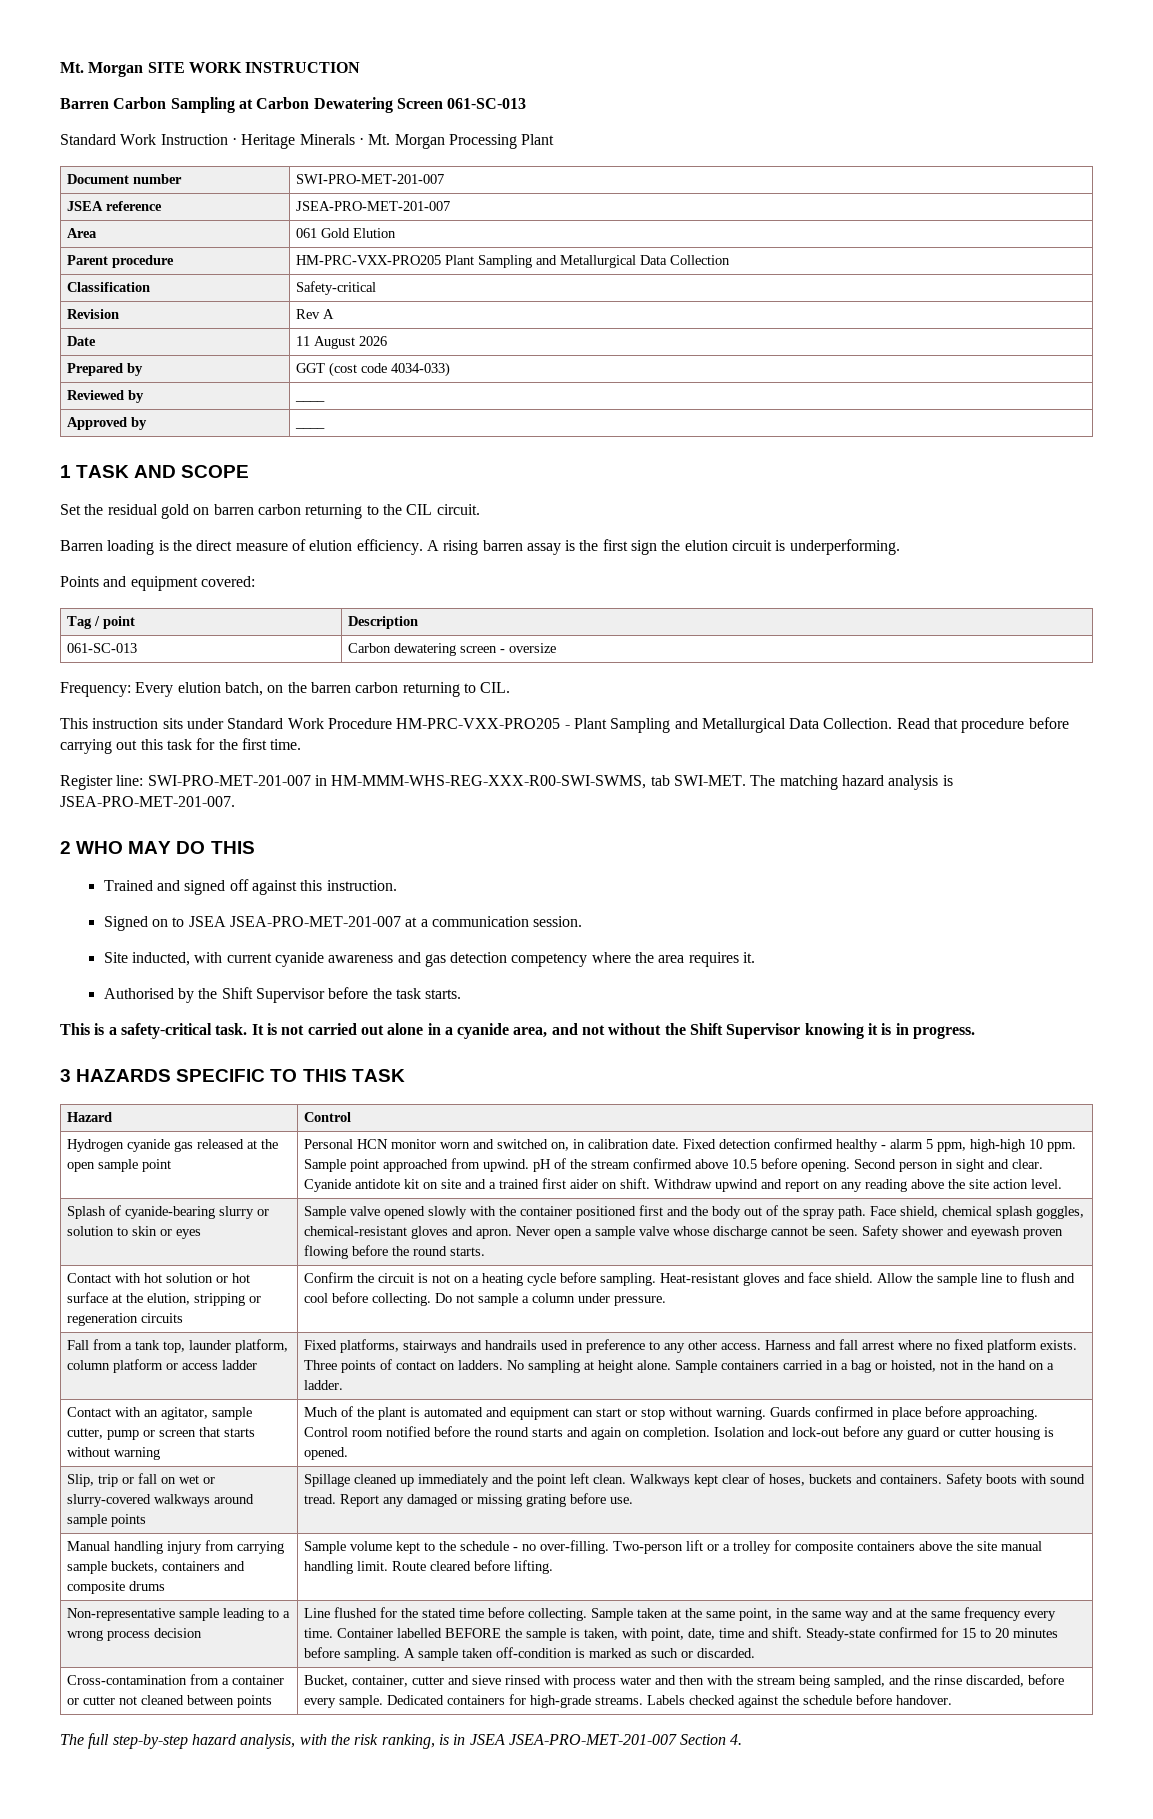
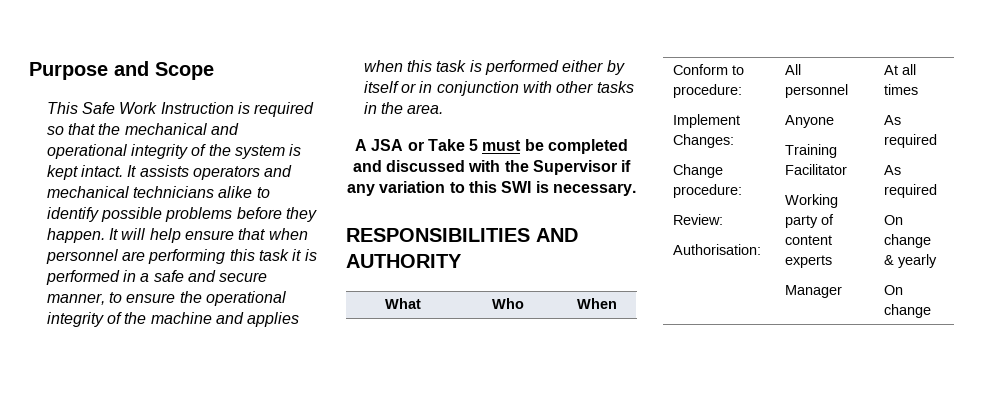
[60,62,361,77] [60,97,527,113] [60,134,555,149] [67,174,183,184] [296,174,445,184] [67,201,163,211] [296,201,451,211] [67,228,98,238] [296,228,397,238] [67,255,175,268] [296,255,731,268] [67,282,151,292] [296,281,377,295] [67,309,120,319] [296,309,335,319] [67,336,97,346] [296,336,388,349] [67,363,144,376] [296,362,451,377] [67,390,145,403] [295,400,326,402] [67,417,148,430] [295,427,326,429] [60,465,250,478] [60,504,480,519] [60,539,900,555] [60,576,255,591] [67,616,136,629] [348,616,419,629] [67,643,138,653] [348,643,557,656] [60,682,511,697] [60,717,1069,733] [60,738,302,754] [60,775,953,790] [60,796,235,807] [60,841,255,854] [103,879,397,895] [103,916,583,931] [103,952,756,967] [103,987,462,1003] [60,1023,976,1039] [60,1069,405,1082] [67,1112,113,1122] [304,1112,352,1122] [67,1139,279,1152] [67,1159,172,1172] [304,1138,1077,1152] [304,1158,1044,1172] [304,1178,1063,1192] [67,1205,270,1219] [67,1226,202,1239] [304,1205,1085,1219] [304,1225,1064,1239] [304,1245,486,1259] [67,1273,251,1283] [67,1292,262,1306] [67,1313,184,1326] [304,1272,1076,1286] [304,1292,667,1306] [67,1339,289,1353] [67,1359,258,1373] [304,1339,1078,1353] [304,1359,1055,1373] [304,1380,344,1390] [67,1407,253,1420] [67,1427,256,1440] [67,1447,161,1460] [304,1406,1039,1420] [304,1426,1055,1440] [304,1447,349,1460] [67,1473,216,1487] [67,1494,255,1507] [67,1514,147,1527] [304,1473,1086,1487] [304,1493,634,1507] [67,1540,285,1554] [67,1561,246,1574] [67,1581,166,1594] [304,1540,1043,1554] [304,1560,554,1574] [67,1608,291,1621] [67,1628,203,1641] [304,1607,1057,1621] [304,1627,1059,1641] [304,1647,756,1661] [67,1674,285,1685] [67,1695,273,1708] [304,1674,1065,1688] [304,1694,953,1708] [60,1733,743,1749] Mt. Morgan SITE WORK INSTRUCTION // Barren Carbon Sampling at Carbon Dewatering Screen 061-SC-013 // Standard Work Instruction · Heritage Minerals · Mt. Morgan Processing Plant // Document number | SWI-PRO-MET-201-007 // JSEA reference | JSEA-PRO-MET-201-007 // Area | 061 Gold Elution // Parent procedure | HM-PRC-VXX-PRO205 Plant Sampling and Metallurgical Data Collection // Classification | Safety-critical // Revision | Rev A // Date | 11 August 2026 // Prepared by | GGT (cost code 4034-033) // Reviewed by | ____ // Approved by | ____ // 1 TASK AND SCOPE // Set the residual gold on barren carbon returning to the CIL circuit. // Barren loading is the direct measure of elution efficiency. A rising barren assay is the first sign the elution circuit is underperforming. // Points and equipment covered: // Tag / point | Description // 061-SC-013 | Carbon dewatering screen - oversize // Frequency: Every elution batch, on the barren carbon returning to CIL. // This instruction sits under Standard Work Procedure HM-PRC-VXX-PRO205 - Plant Sampling and Metallurgical Data Collection. Read that procedure before carrying out this task for the first time. // Register line: SWI-PRO-MET-201-007 in HM-MMM-WHS-REG-XXX-R00-SWI-SWMS, tab SWI-MET. The matching hazard analysis is JSEA-PRO-MET-201-007. // 2 WHO MAY DO THIS // Trained and signed off against this instruction. // Signed on to JSEA JSEA-PRO-MET-201-007 at a communication session. // Site inducted, with current cyanide awareness and gas detection competency where the area requires it. // Authorised by the Shift Supervisor before the task starts. // This is a safety-critical task. It is not carried out alone in a cyanide area, and not without the Shift Supervisor knowing it is in progress. // 3 HAZARDS SPECIFIC TO THIS TASK // Hazard | Control // Hydrogen cyanide gas released at the open sample point | Personal HCN monitor worn and switched on, in calibration date. Fixed detection confirmed healthy - alarm 5 ppm, high-high 10 ppm. Sample point approached from upwind. pH of the stream confirmed above 10.5 before opening. Second person in sight and clear. Cyanide antidote kit on site and a trained first aider on shift. Withdraw upwind and report on any reading above the site action level. // Splash of cyanide-bearing slurry or solution to skin or eyes | Sample valve opened slowly with the container positioned first and the body out of the spray path. Face shield, chemical splash goggles, chemical-resistant gloves and apron. Never open a sample valve whose discharge cannot be seen. Safety shower and eyewash proven flowing before the round starts. // Contact with hot solution or hot surface at the elution, stripping or regeneration circuits | Confirm the circuit is not on a heating cycle before sampling. Heat-resistant gloves and face shield. Allow the sample line to flush and cool before collecting. Do not sample a column under pressure. // Fall from a tank top, launder platform, column platform or access ladder | Fixed platforms, stairways and handrails used in preference to any other access. Harness and fall arrest where no fixed platform exists. Three points of contact on ladders. No sampling at height alone. Sample containers carried in a bag or hoisted, not in the hand on a ladder. // Contact with an agitator, sample cutter, pump or screen that starts without warning | Much of the plant is automated and equipment can start or stop without warning. Guards confirmed in place before approaching. Control room notified before the round starts and again on completion. Isolation and lock-out before any guard or cutter housing is opened. // Slip, trip or fall on wet or slurry-covered walkways around sample points | Spillage cleaned up immediately and the point left clean. Walkways kept clear of hoses, buckets and containers. Safety boots with sound tread. Report any damaged or missing grating before use. // Manual handling injury from carrying sample buckets, containers and composite drums | Sample volume kept to the schedule - no over-filling. Two-person lift or a trolley for composite containers above the site manual handling limit. Route cleared before lifting. // Non-representative sample leading to a wrong process decision | Line flushed for the stated time before collecting. Sample taken at the same point, in the same way and at the same frequency every time. Container labelled BEFORE the sample is taken, with point, date, time and shift. Steady-state confirmed for 15 to 20 minutes before sampling. A sample taken off-condition is marked as such or discarded. // Cross-contamination from a container or cutter not cleaned between points | Bucket, container, cutter and sieve rinsed with process water and then with the stream being sampled, and the rinse discarded, before every sample. Dedicated containers for high-grade streams. Labels checked against the schedule before handover. // The full step-by-step hazard analysis, with the risk ranking, is in JSEA JSEA-PRO-MET-201-007 Section 4. -> [29,61,214,80] [46,102,315,117] [46,123,240,135] [46,144,302,159] [46,165,293,180] [46,186,270,198] [46,207,318,222] [46,228,308,243] [45,249,317,264] [45,270,268,285] [46,291,287,306] [46,312,300,327] [363,60,625,75] [363,81,634,96] [363,102,444,114] [354,139,629,154] [352,160,632,175] [347,181,636,196] [346,228,578,242] [346,254,462,268] [384,298,421,309] [492,298,524,309] [577,298,617,309] [672,64,744,75] [672,84,742,98] [672,114,740,128] [672,134,734,148] [672,164,723,178] [672,184,742,198] [672,214,723,225] [672,244,761,255] [784,64,801,75] [784,84,848,98] [784,115,834,128] [784,144,837,158] [784,164,847,175] [784,194,838,208] [784,214,834,228] [784,235,832,245] [784,255,832,268] [784,285,842,298] [883,64,916,75] [883,84,918,95] [883,115,901,125] [883,134,937,148] [883,165,901,175] [883,184,937,198] [883,215,903,225] [883,234,931,248] [883,254,937,268] [883,285,903,295] [883,304,931,318] Purpose and Scope // This Safe Work Instruction is required so that the mechanical and operational integrity of the system is kept intact. It assists operators and mechanical technicians alike to identify possible problems before they happen. It will help ensure that when personnel are performing this task it is performed in a safe and secure manner, to ensure the operational integrity of the machine and applies when this task is performed either by itself or in conjunction with other tasks in the area. // A JSA or Take 5 must be completed and discussed with the Supervisor if any variation to this SWI is necessary. // RESPONSIBILITIES AND AUTHORITY // What | Who | When // Conform to procedure: // Implement Changes: // Change procedure: // Review: // Authorisation: | All personnel // Anyone // Training Facilitator // Working party of content experts // Manager | At all times // As required // As required // On change & yearly // On change

